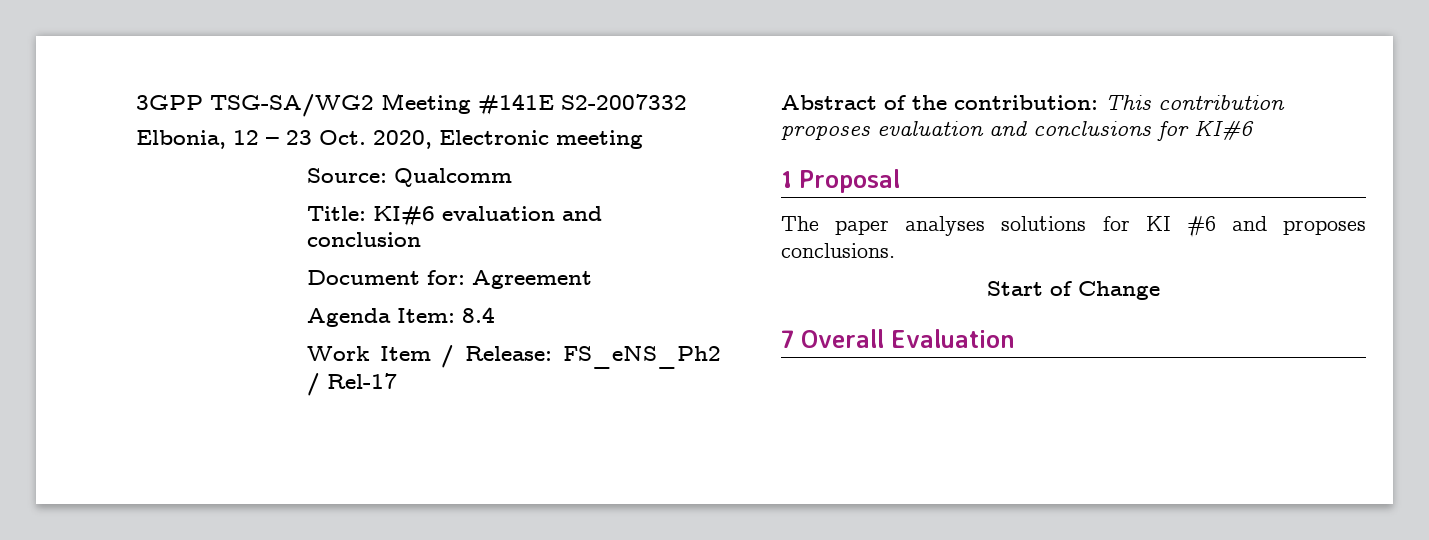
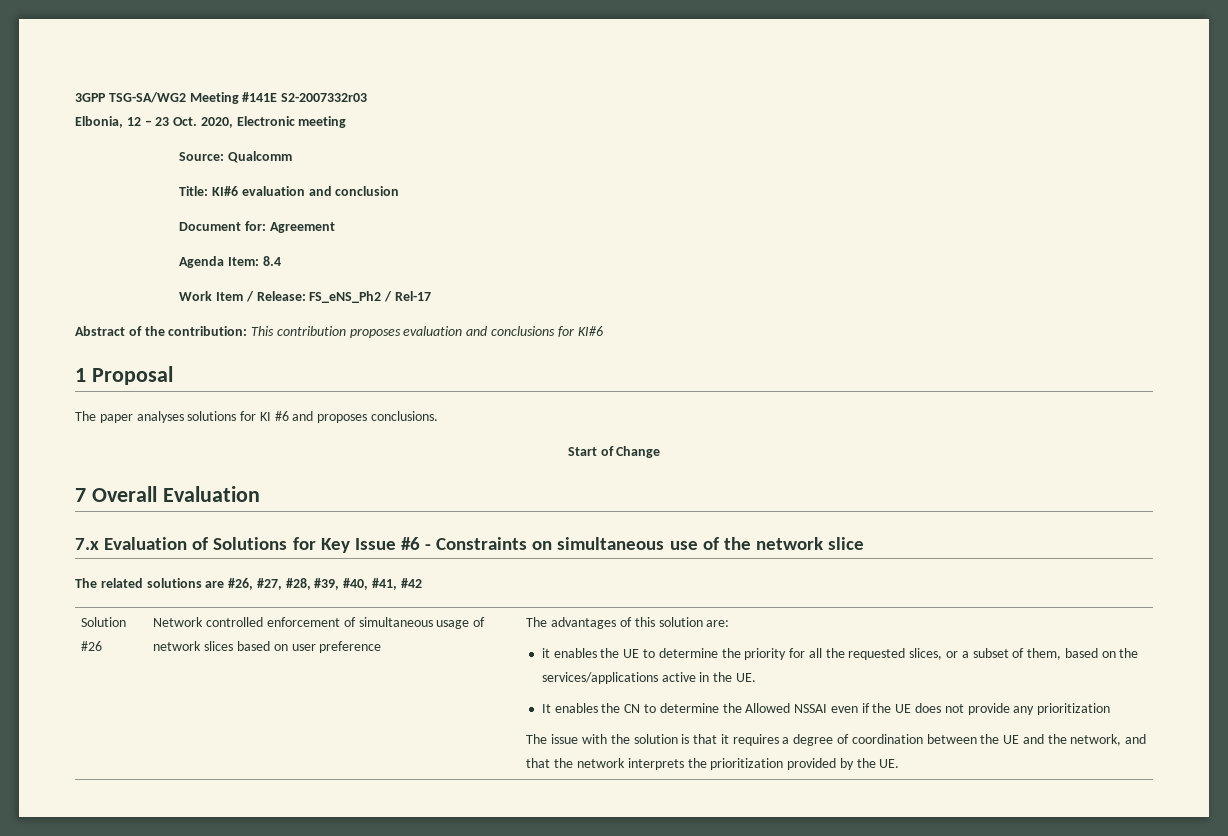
[561,94,687,110] S2-2007332 -> [281,93,368,102] S2-2007332r03
(1015, 338) none -> [75,537,865,553] [75,578,422,590] [81,617,127,627] [81,641,103,651] [153,617,486,629] [153,641,382,653] [526,617,730,629] [541,648,1139,660] [541,672,756,684] [541,703,1111,715] [526,734,1147,746] [526,758,900,770] // 7.x Evaluation of Solutions for Key Issue #6 - Constraints on simultaneous use of the network slice // The related solutions are #26, #27, #28, #39, #40, #41, #42 // Solution #26 | Network controlled enforcement of simultaneous usage of network slices based on user preference | The advantages of this solution are: // it enables the UE to determine the priority for all the requested slices, or a subset of them, based on the services/applications active in the UE. // It enables the CN to determine the Allowed NSSAI even if the UE does not provide any prioritization // The issue with the solution is that it requires a degree of coordination between the UE and the network, and that the network interprets the prioritization provided by the UE.

